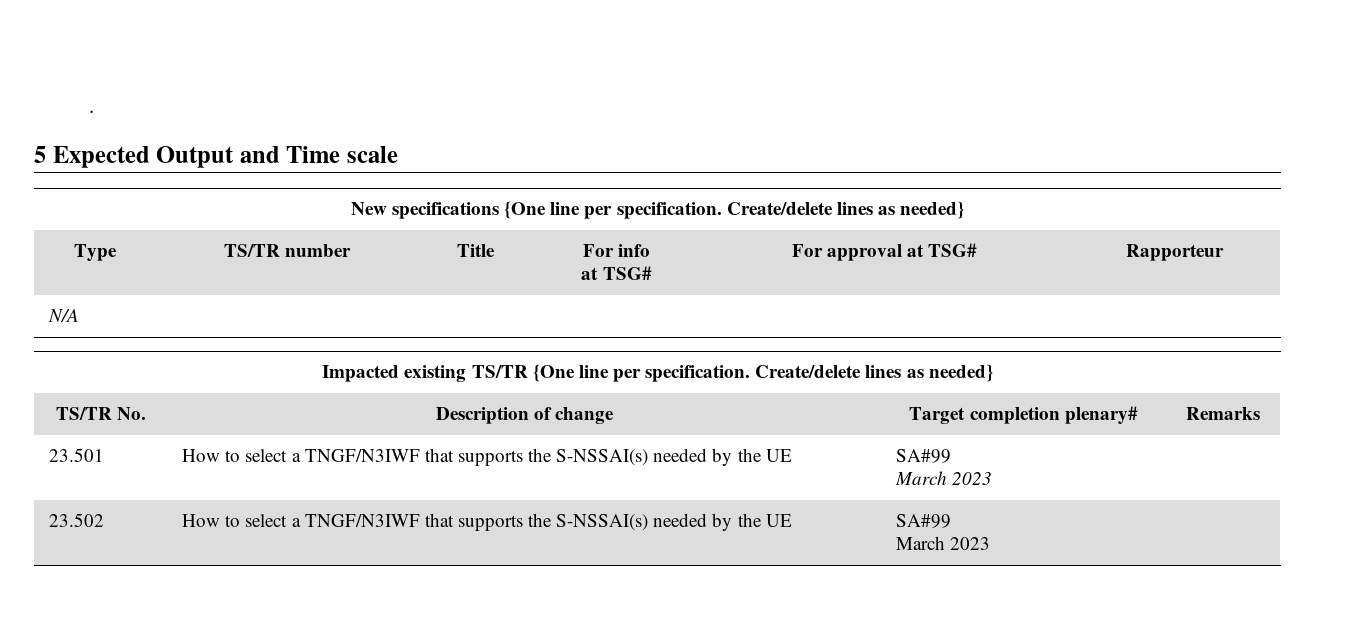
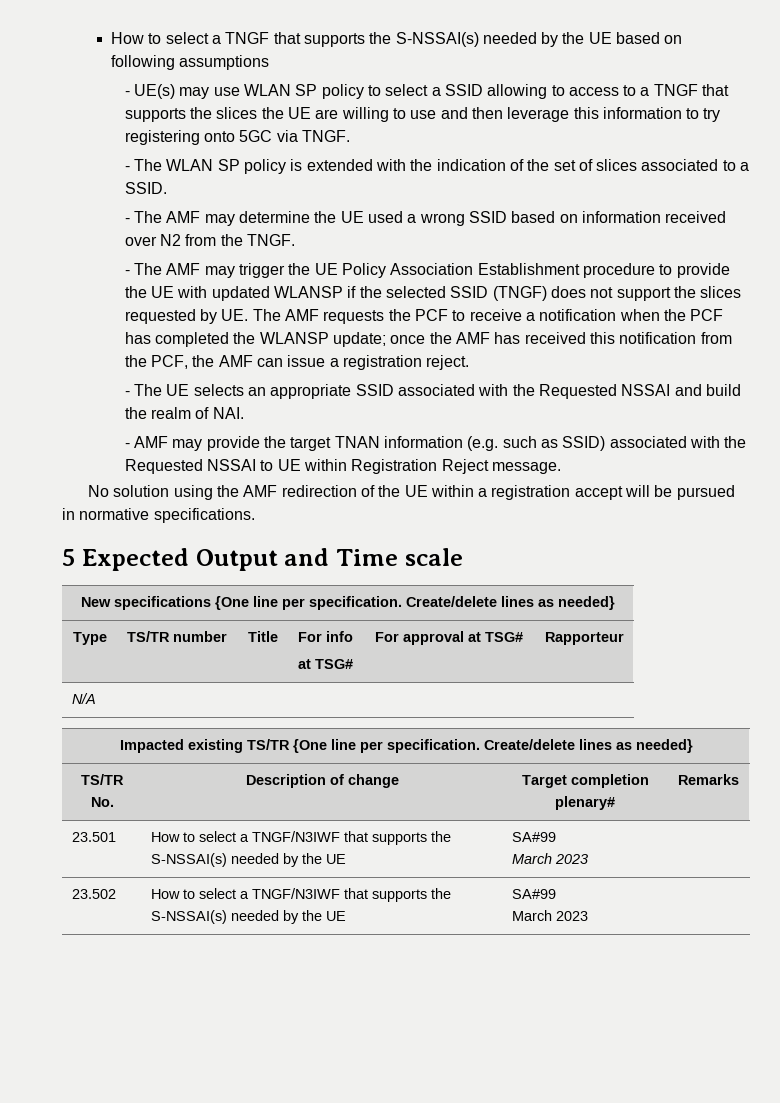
[89,110,95,113] . -> [110,32,683,47] [110,55,270,70] [124,84,730,99] [124,107,721,122] [124,130,350,145] [124,159,750,174] [124,182,167,194] [124,211,727,226] [124,234,295,246] [124,263,730,278] [124,286,742,301] [124,309,724,324] [124,332,732,347] [124,355,470,370] [124,384,741,399] [124,407,244,419] [124,436,747,451] [124,459,561,474] [87,485,735,500] [62,508,255,523] How to select a TNGF that supports the S-NSSAI(s) needed by the UE based on following assumptions // - UE(s) may use WLAN SP policy to select a SSID allowing to access to a TNGF that supports the slices the UE are willing to use and then leverage this information to try registering onto 5GC via TNGF. // - The WLAN SP policy is extended with the indication of the set of slices associated to a SSID. // - The AMF may determine the UE used a wrong SSID based on information received over N2 from the TNGF. // - The AMF may trigger the UE Policy Association Establishment procedure to provide the UE with updated WLANSP if the selected SSID (TNGF) does not support the slices requested by UE. The AMF requests the PCF to receive a notification when the PCF has completed the WLANSP update; once the AMF has received this notification from the PCF, the AMF can issue a registration reject. // - The UE selects an appropriate SSID associated with the Requested NSSAI and build the realm of NAI. // - AMF may provide the target TNAN information (e.g. such as SSID) associated with the Requested NSSAI to UE within Registration Reject message. // No solution using the AMF redirection of the UE within a registration accept will be pursued in normative specifications.

